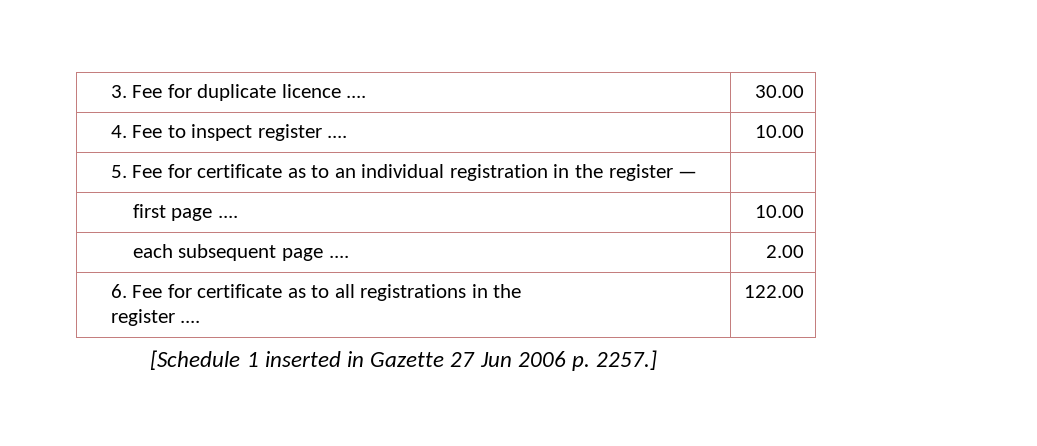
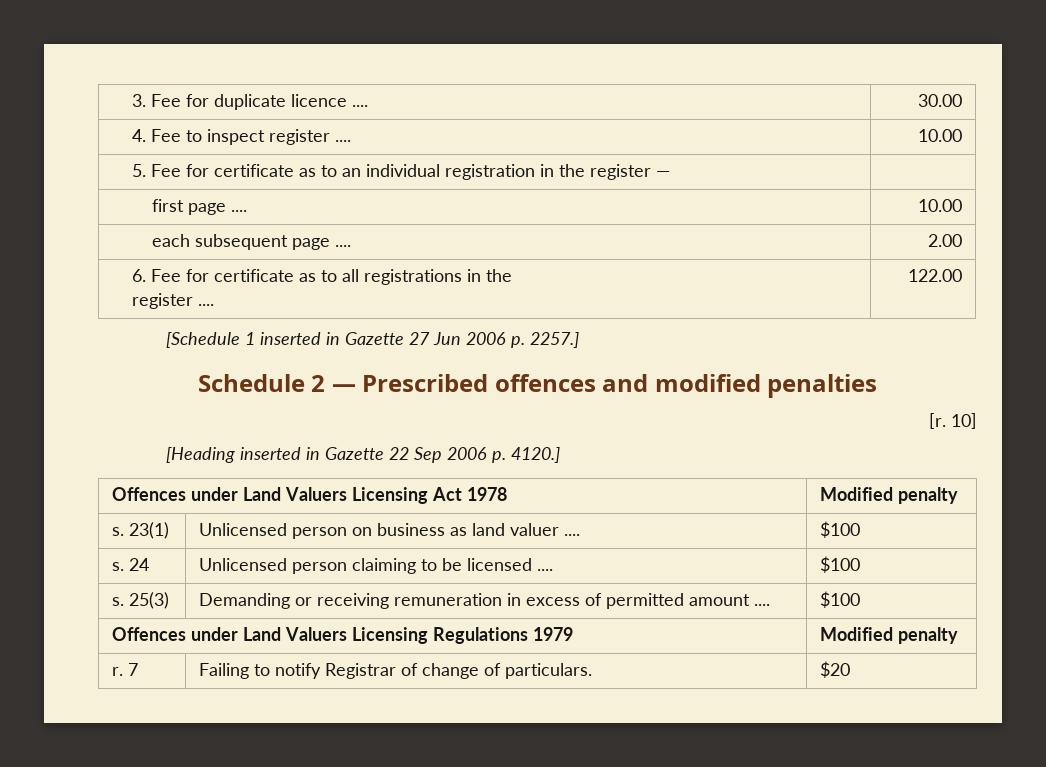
(658, 360) none -> [197,374,878,398] [929,413,977,429] [165,447,560,463] [111,487,507,504] [819,487,958,504] [111,522,169,539] [198,523,580,539] [819,521,860,538] [111,558,149,571] [198,558,553,574] [819,556,860,573] [111,592,169,609] [198,593,770,609] [819,591,860,608] [111,627,573,644] [819,627,958,644] [111,663,138,676] [198,663,592,679] [819,661,850,678] // Schedule 2 — Prescribed offences and modified penalties // [r. 10] // [Heading inserted in Gazette 22 Sep 2006 p. 4120.] // Offences under Land Valuers Licensing Act 1978 | Modified penalty // s. 23(1) | Unlicensed person on business as land valuer .... | $100 // s. 24 | Unlicensed person claiming to be licensed .... | $100 // s. 25(3) | Demanding or receiving remuneration in excess of permitted amount .... | $100 // Offences under Land Valuers Licensing Regulations 1979 | Modified penalty // r. 7 | Failing to notify Registrar of change of particulars. | $20

